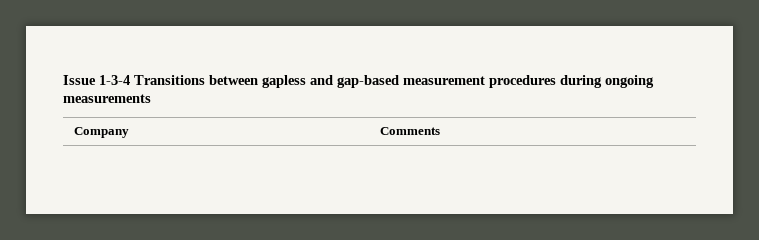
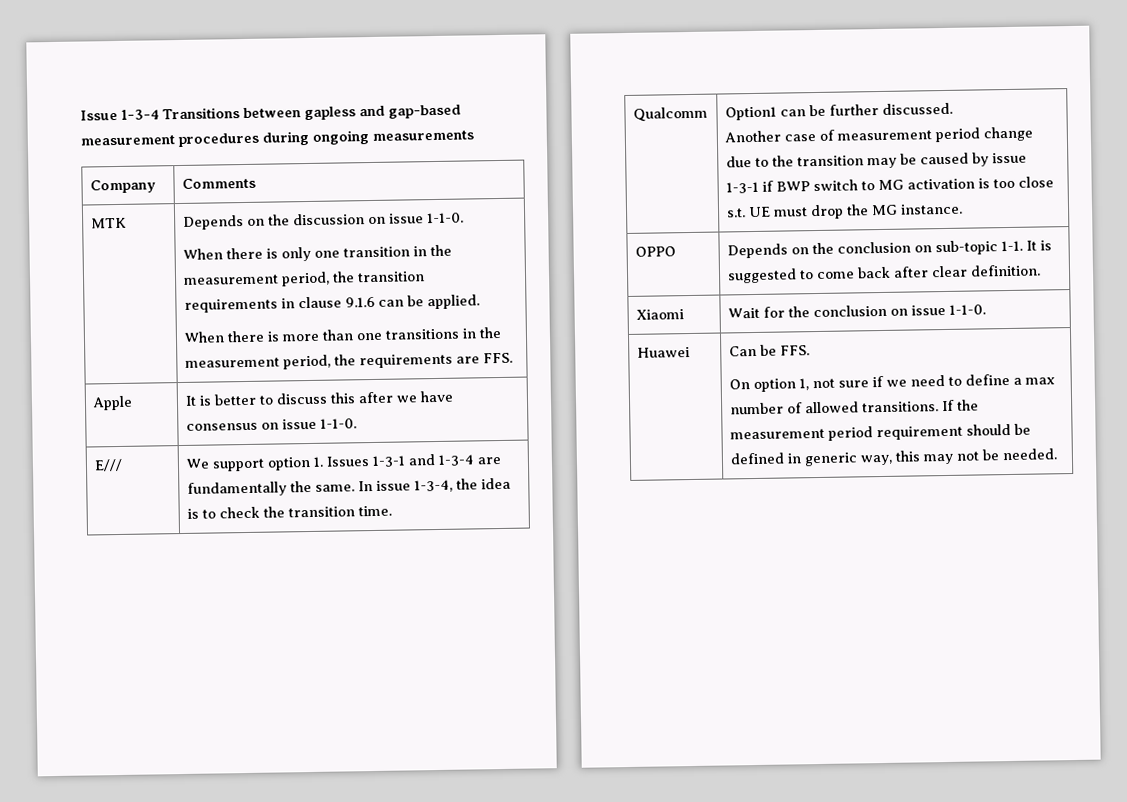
(440, 131) none -> [90,217,127,229] [182,212,464,230] [182,244,452,262] [182,271,425,287] [183,294,480,313] [183,326,502,343] [184,352,513,370] [91,395,133,411] [184,390,453,406] [185,418,357,431] [93,458,123,472] [185,454,501,472] [186,477,511,497] [186,505,392,519] [632,106,708,122] [724,102,953,121] [723,126,1033,143] [725,152,1027,169] [725,176,1054,194] [725,203,963,220] [634,246,676,257] [726,240,1052,259] [726,264,1041,284] [635,309,684,320] [727,304,986,319] [636,347,690,358] [728,344,810,357] [728,373,1055,393] [729,399,979,415] [729,423,1031,441] [729,448,1057,467] // MTK | Depends on the discussion on issue 1-1-0. // When there is only one transition in the measurement period, the transition requirements in clause 9.1.6 can be applied. // When there is more than one transitions in the measurement period, the requirements are FFS. // Apple | It is better to discuss this after we have consensus on issue 1-1-0. // E/// | We support option 1. Issues 1-3-1 and 1-3-4 are fundamentally the same. In issue 1-3-4, the idea is to check the transition time. // Qualcomm | Option1 can be further discussed. // Another case of measurement period change due to the transition may be caused by issue 1-3-1 if BWP switch to MG activation is too close s.t. UE must drop the MG instance. // OPPO | Depends on the conclusion on sub-topic 1-1. It is suggested to come back after clear definition. // Xiaomi | Wait for the conclusion on issue 1-1-0. // Huawei | Can be FFS. // On option 1, not sure if we need to define a max number of allowed transitions. If the measurement period requirement should be defined in generic way, this may not be needed.

